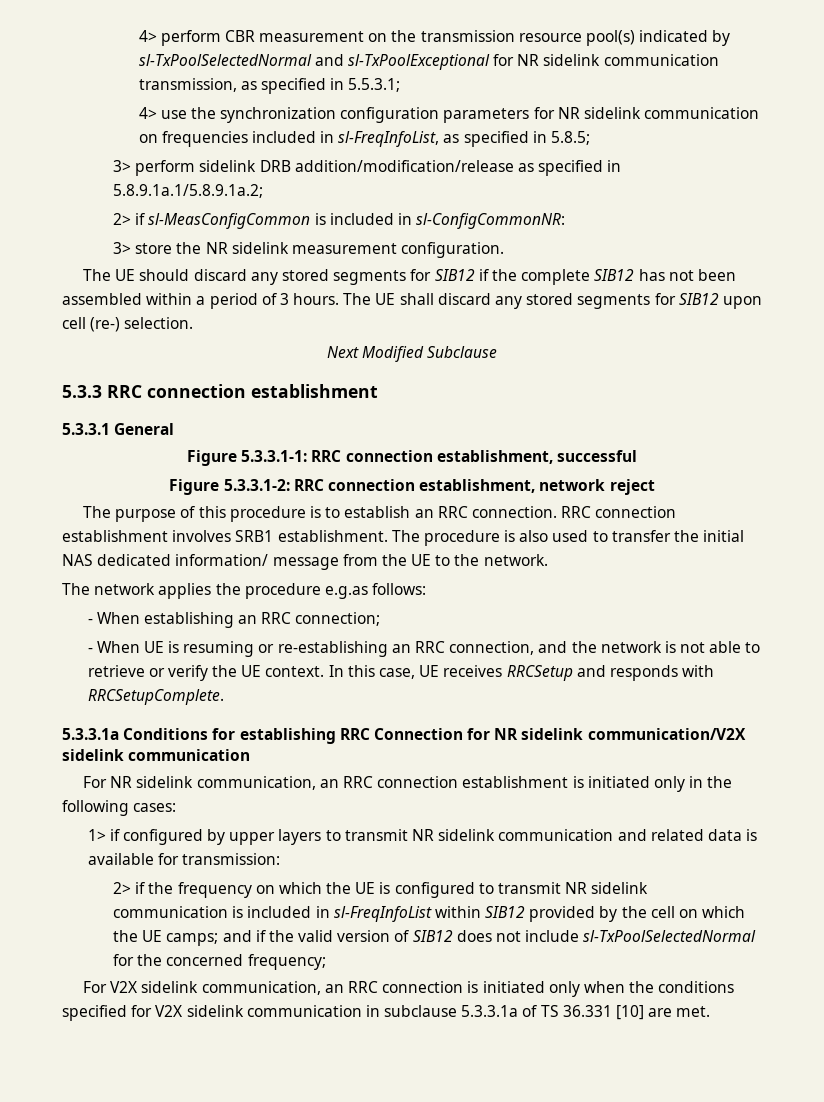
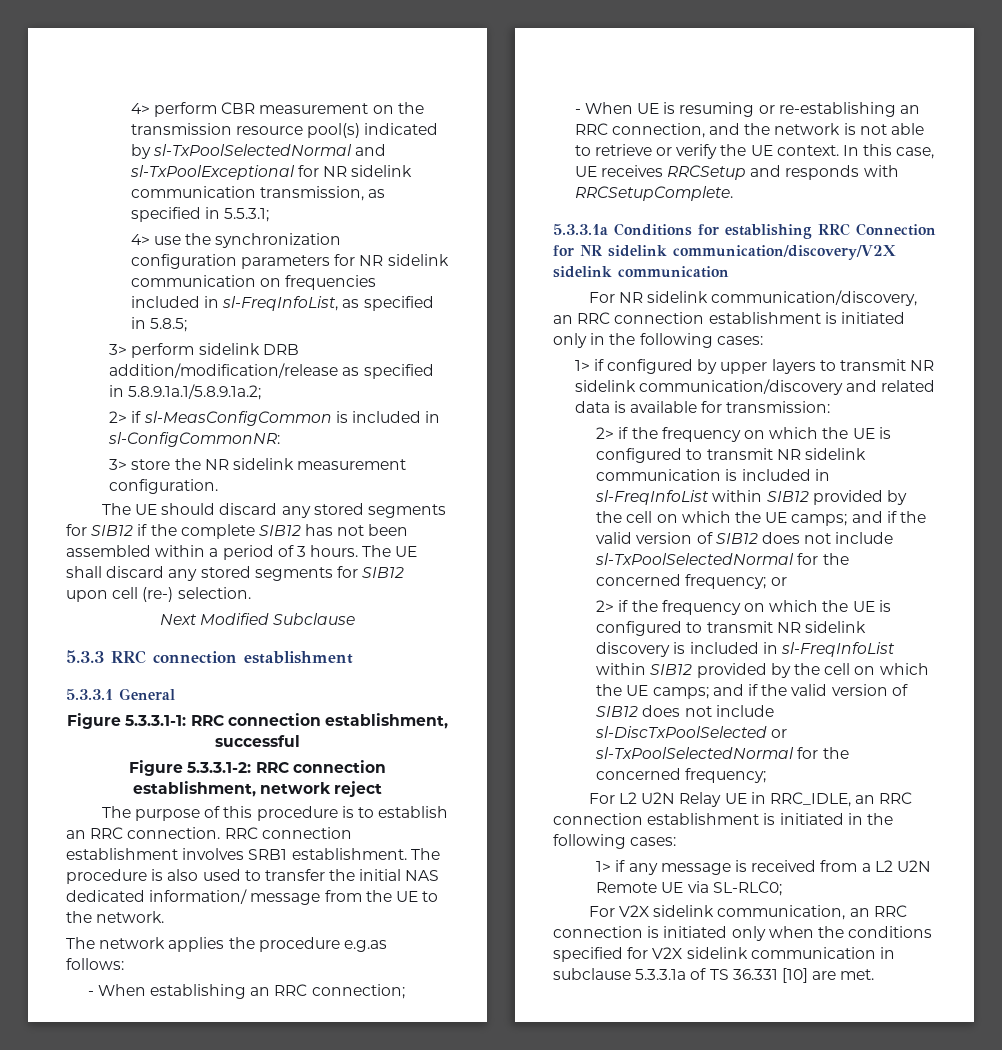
[587,728,746,740] communication/V2X -> [673,245,896,260] communication/discovery/V2X
[196,776,316,790] communication, -> [711,290,918,306] communication/discovery,
[498,829,614,841] communication -> [638,379,843,395] communication/discovery
(326, 962) none -> [770,577,787,586] [596,600,891,615] [596,621,866,636] [596,642,895,657] [596,663,929,678] [596,684,908,699] [596,705,774,717] [595,726,788,738] [595,747,849,759] [596,768,767,783] [588,792,913,807] [553,813,893,825] [553,834,677,849] [596,860,931,875] [596,881,782,896] or // 2> if the frequency on which the UE is configured to transmit NR sidelink discovery is included in sl-FreqInfoList within SIB12 provided by the cell on which the UE camps; and if the valid version of SIB12 does not include sl-DiscTxPoolSelected or sl-TxPoolSelectedNormal for the concerned frequency; // For L2 U2N Relay UE in RRC_IDLE, an RRC connection establishment is initiated in the following cases: // 1> if any message is received from a L2 U2N Remote UE via SL-RLC0;

